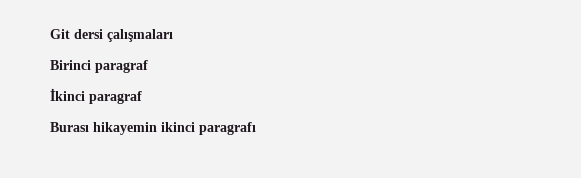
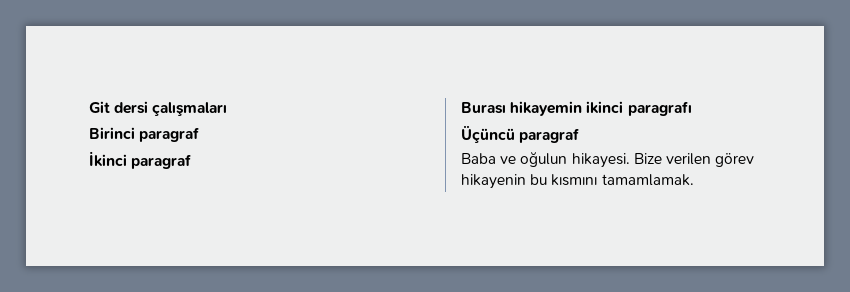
(256, 128) none -> [461,125,580,143] [461,151,755,168] [461,174,694,189] // Üçüncü paragraf // Baba ve oğulun hikayesi. Bize verilen görev hikayenin bu kısmını tamamlamak.

